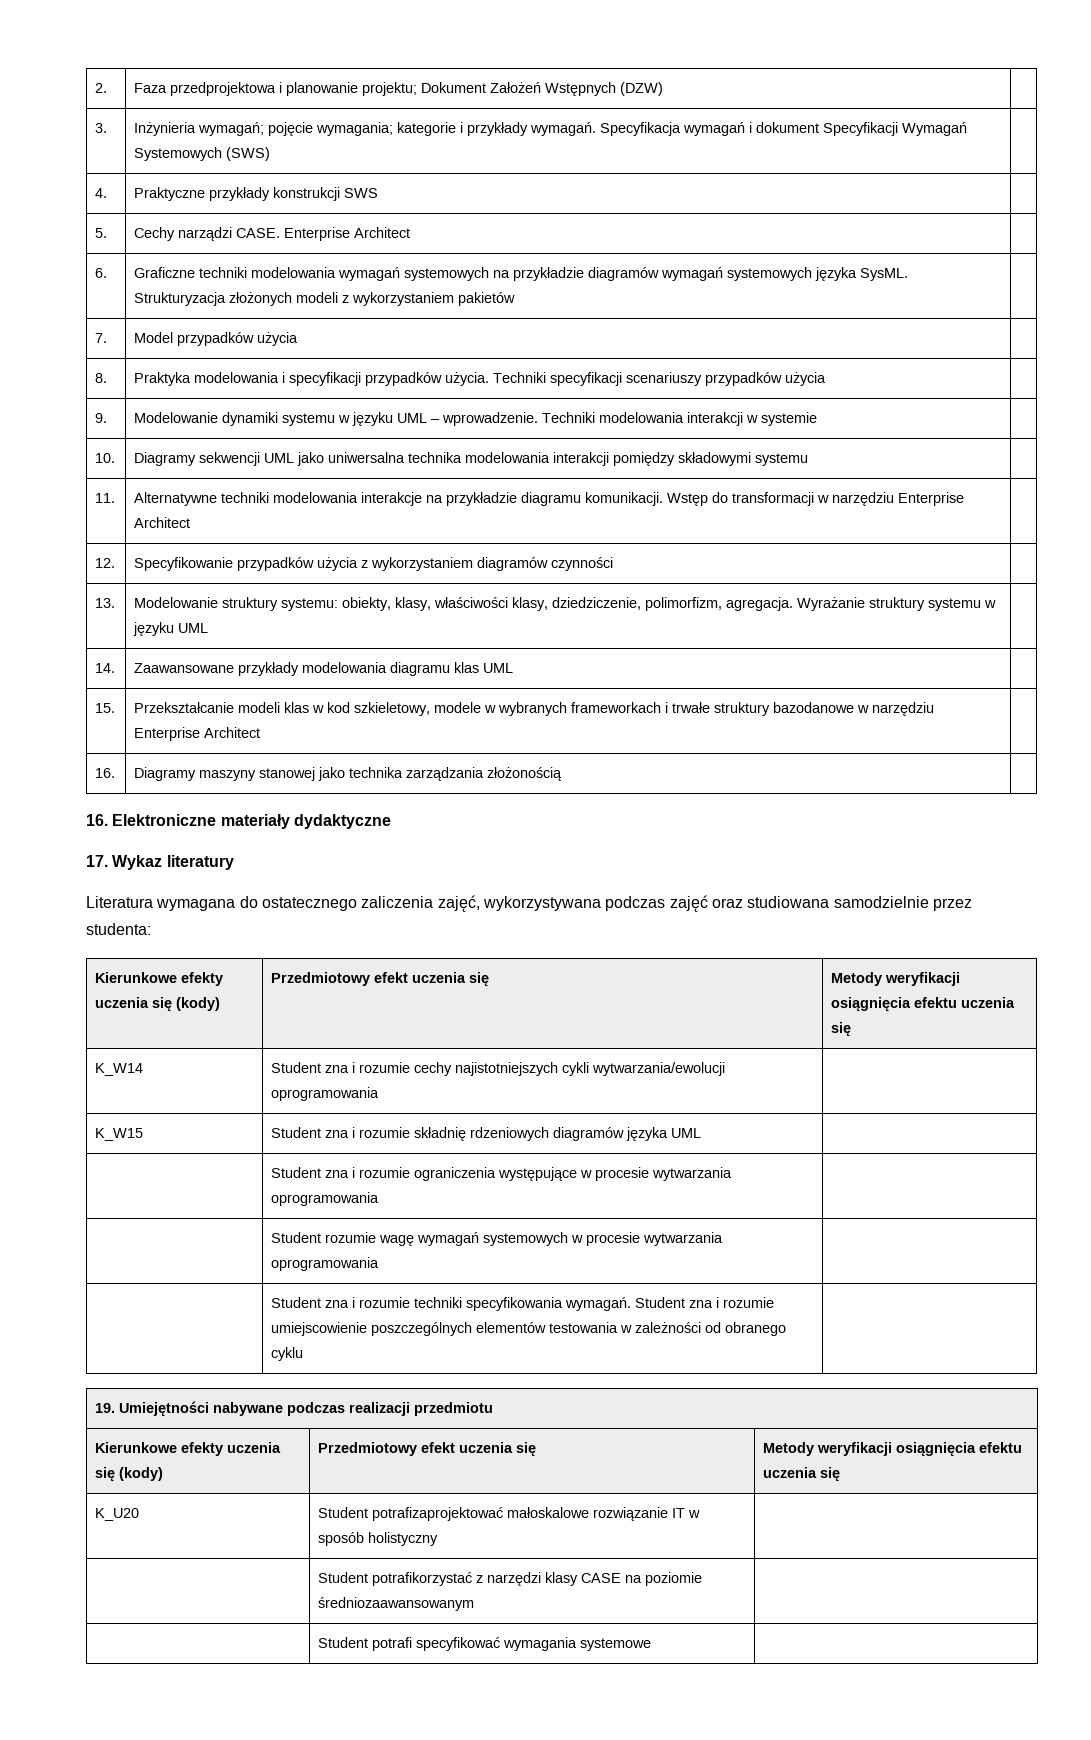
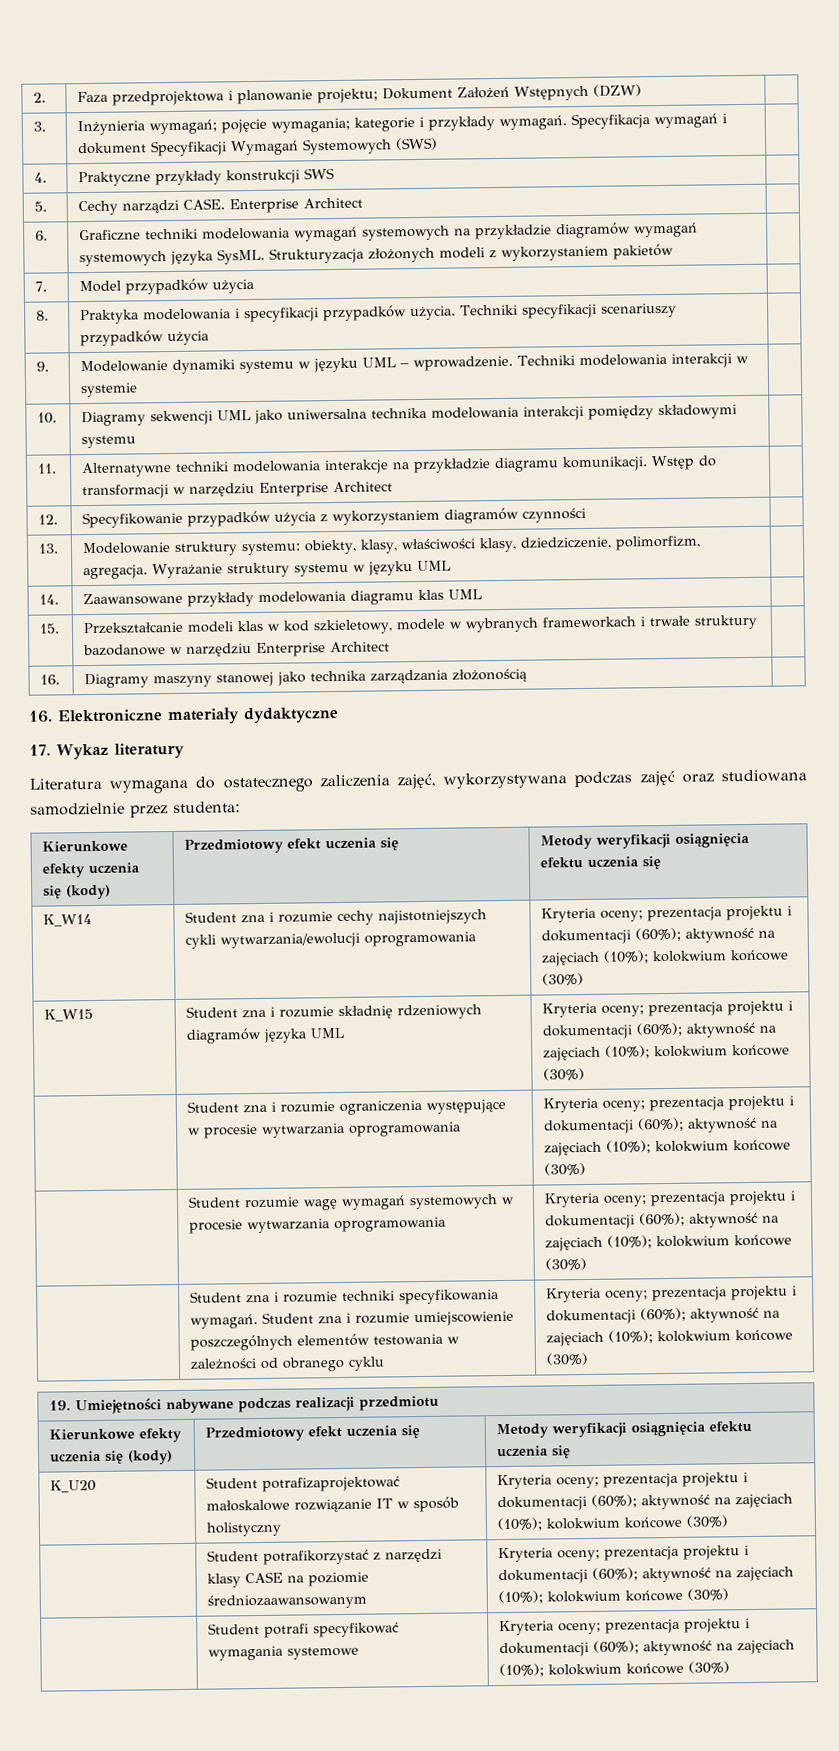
(380, 1094) none -> [541,905,793,923] [541,927,776,945] [541,949,790,967] [542,972,585,986] Kryteria oceny; prezentacja projektu i dokumentacji (60%); aktywność na zajęciach (10%); kolokwium końcowe (30%)
(702, 1133) none -> [542,1000,794,1018] [542,1022,777,1040] [543,1044,791,1062] [543,1067,586,1081] Kryteria oceny; prezentacja projektu i dokumentacji (60%); aktywność na zajęciach (10%); kolokwium końcowe (30%)
(380, 1199) none -> [543,1095,795,1113] [544,1117,779,1135] [544,1139,792,1157] [544,1162,587,1176] Kryteria oceny; prezentacja projektu i dokumentacji (60%); aktywność na zajęciach (10%); kolokwium końcowe (30%)
(380, 1264) none -> [544,1190,796,1208] [545,1212,780,1230] [545,1234,793,1252] [545,1257,588,1271] Kryteria oceny; prezentacja projektu i dokumentacji (60%); aktywność na zajęciach (10%); kolokwium końcowe (30%)
(304, 1354) none -> [546,1285,798,1303] [546,1307,781,1325] [546,1329,794,1347] [546,1352,589,1366] Kryteria oceny; prezentacja projektu i dokumentacji (60%); aktywność na zajęciach (10%); kolokwium końcowe (30%)
(439, 1539) none -> [497,1472,749,1490] [497,1493,794,1512] [497,1515,729,1532] Kryteria oceny; prezentacja projektu i dokumentacji (60%); aktywność na zajęciach (10%); kolokwium końcowe (30%)
(475, 1604) none -> [498,1545,750,1563] [498,1566,795,1585] [498,1588,730,1605] Kryteria oceny; prezentacja projektu i dokumentacji (60%); aktywność na zajęciach (10%); kolokwium końcowe (30%)
(652, 1644) none -> [499,1618,751,1636] [499,1639,796,1658] [499,1661,731,1678] Kryteria oceny; prezentacja projektu i dokumentacji (60%); aktywność na zajęciach (10%); kolokwium końcowe (30%)

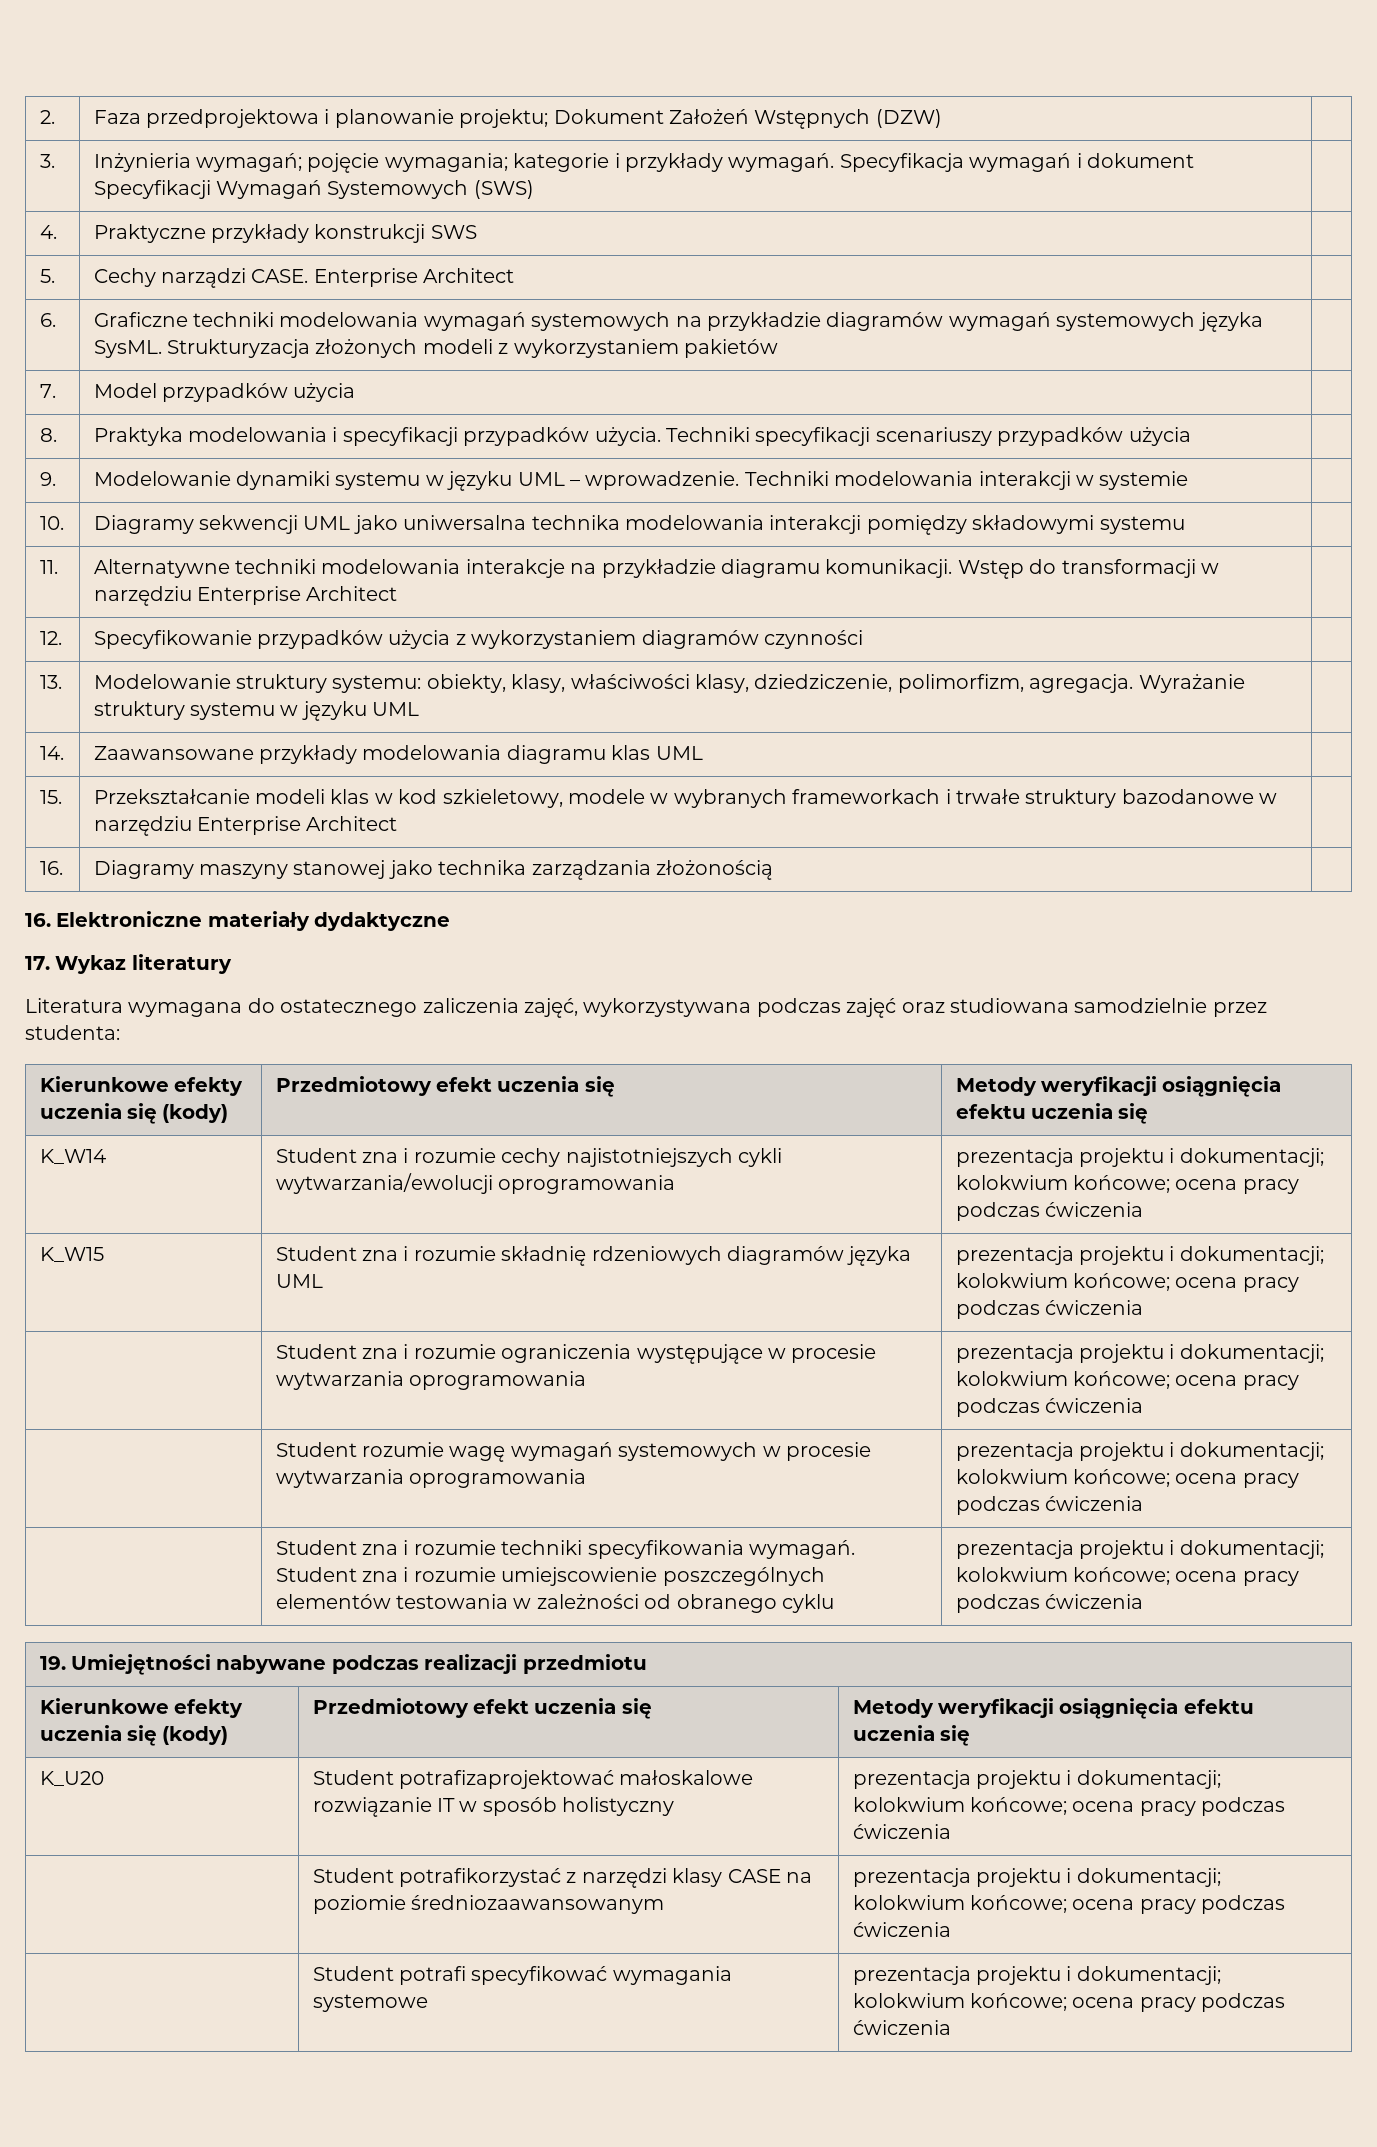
[541,905,793,923] [541,927,776,945] [541,949,790,967] [542,972,585,986] Kryteria oceny; prezentacja projektu i dokumentacji (60%); aktywność na zajęciach (10%); kolokwium końcowe (30%) -> [955,1148,1324,1167] [955,1175,1299,1194] [955,1202,1144,1221] prezentacja projektu i dokumentacji; kolokwium końcowe; ocena pracy podczas ćwiczenia
[542,1000,794,1018] [542,1022,777,1040] [543,1044,791,1062] [543,1067,586,1081] Kryteria oceny; prezentacja projektu i dokumentacji (60%); aktywność na zajęciach (10%); kolokwium końcowe (30%) -> [955,1246,1324,1265] [955,1273,1299,1292] [955,1300,1144,1319] prezentacja projektu i dokumentacji; kolokwium końcowe; ocena pracy podczas ćwiczenia
[543,1095,795,1113] [544,1117,779,1135] [544,1139,792,1157] [544,1162,587,1176] Kryteria oceny; prezentacja projektu i dokumentacji (60%); aktywność na zajęciach (10%); kolokwium końcowe (30%) -> [955,1344,1324,1363] [955,1371,1299,1390] [955,1398,1144,1417] prezentacja projektu i dokumentacji; kolokwium końcowe; ocena pracy podczas ćwiczenia
[544,1190,796,1208] [545,1212,780,1230] [545,1234,793,1252] [545,1257,588,1271] Kryteria oceny; prezentacja projektu i dokumentacji (60%); aktywność na zajęciach (10%); kolokwium końcowe (30%) -> [955,1442,1324,1461] [955,1469,1299,1488] [955,1496,1144,1515] prezentacja projektu i dokumentacji; kolokwium końcowe; ocena pracy podczas ćwiczenia
[546,1285,798,1303] [546,1307,781,1325] [546,1329,794,1347] [546,1352,589,1366] Kryteria oceny; prezentacja projektu i dokumentacji (60%); aktywność na zajęciach (10%); kolokwium końcowe (30%) -> [955,1540,1324,1559] [955,1567,1299,1586] [955,1594,1144,1613] prezentacja projektu i dokumentacji; kolokwium końcowe; ocena pracy podczas ćwiczenia
[497,1472,749,1490] [497,1493,794,1512] [497,1515,729,1532] Kryteria oceny; prezentacja projektu i dokumentacji (60%); aktywność na zajęciach (10%); kolokwium końcowe (30%) -> [852,1770,1221,1789] [852,1797,1286,1816] [852,1824,951,1839] prezentacja projektu i dokumentacji; kolokwium końcowe; ocena pracy podczas ćwiczenia
[498,1545,750,1563] [498,1566,795,1585] [498,1588,730,1605] Kryteria oceny; prezentacja projektu i dokumentacji (60%); aktywność na zajęciach (10%); kolokwium końcowe (30%) -> [852,1868,1221,1887] [852,1895,1286,1914] [852,1922,951,1937] prezentacja projektu i dokumentacji; kolokwium końcowe; ocena pracy podczas ćwiczenia
[499,1618,751,1636] [499,1639,796,1658] [499,1661,731,1678] Kryteria oceny; prezentacja projektu i dokumentacji (60%); aktywność na zajęciach (10%); kolokwium końcowe (30%) -> [852,1966,1221,1985] [852,1993,1286,2012] [852,2020,951,2035] prezentacja projektu i dokumentacji; kolokwium końcowe; ocena pracy podczas ćwiczenia

